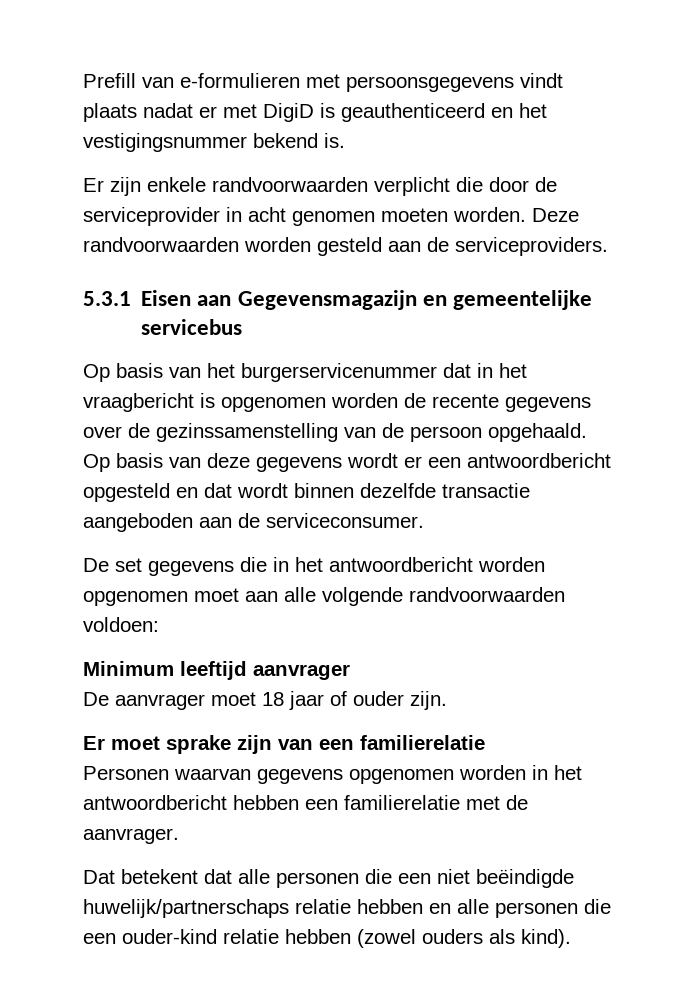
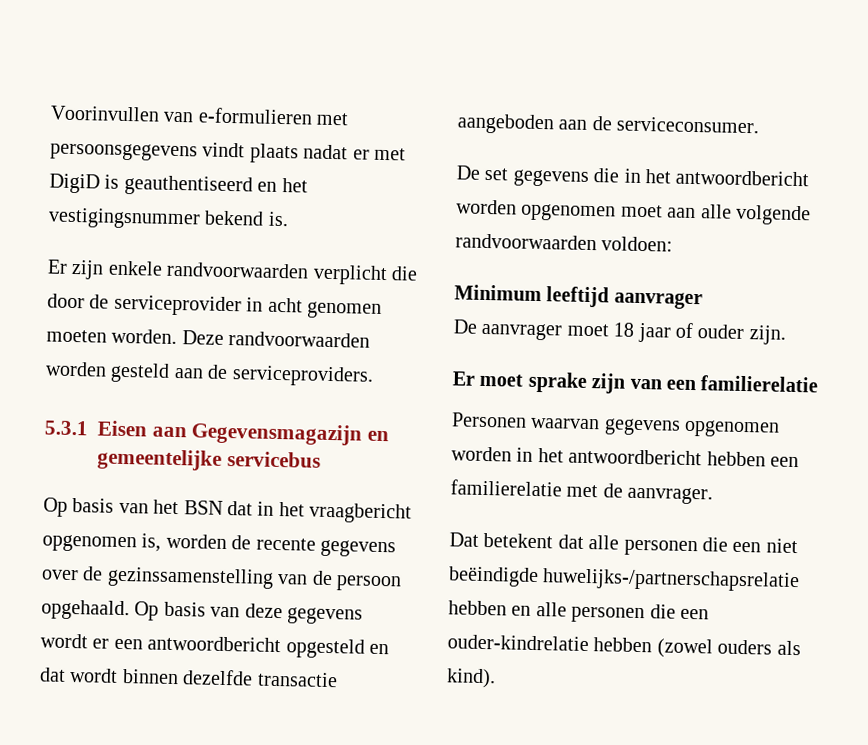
[83,73,136,88] Prefill -> [50,105,160,122] Voorinvullen
[341,103,485,122] geauthenticeerd -> [123,174,253,197] geauthentiseerd
[241,363,437,382] burgerservicenummer -> [183,500,223,515] BSN
[200,393,326,412] is opgenomen -> [42,533,162,553] opgenomen is,
[83,899,351,918] huwelijk/partnerschaps relatie -> [542,568,801,593] huwelijks-/partnerschapsrelatie
[122,929,279,944] ouder-kind relatie -> [447,634,589,652] ouder-kindrelatie

